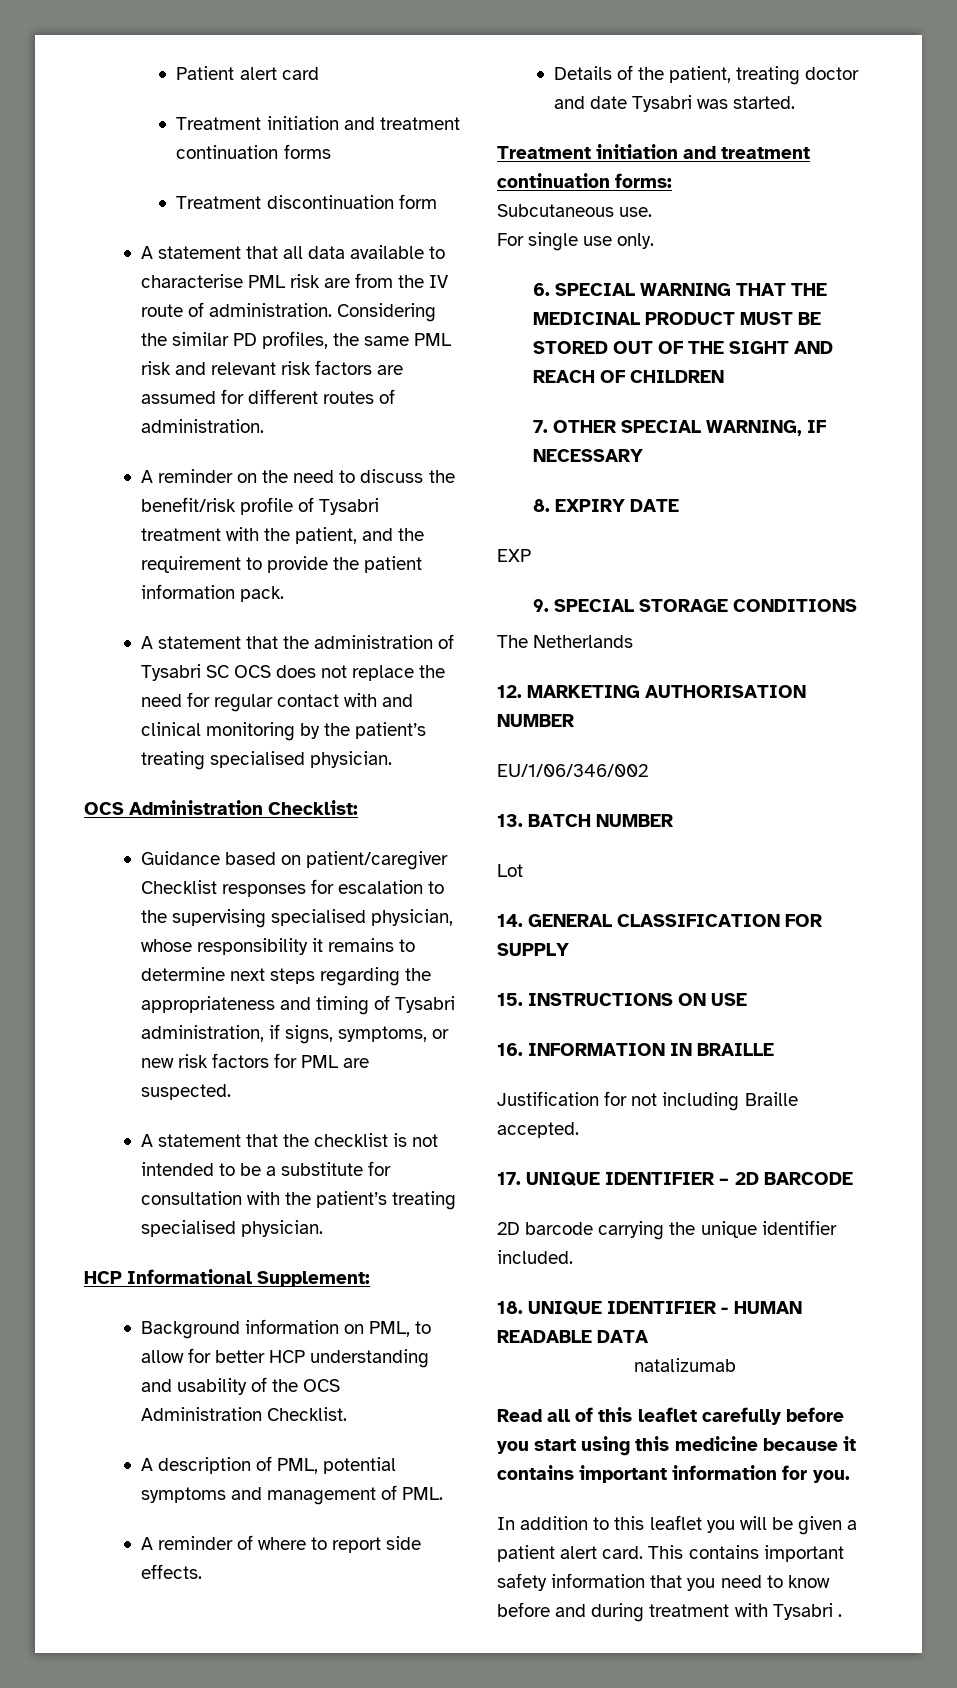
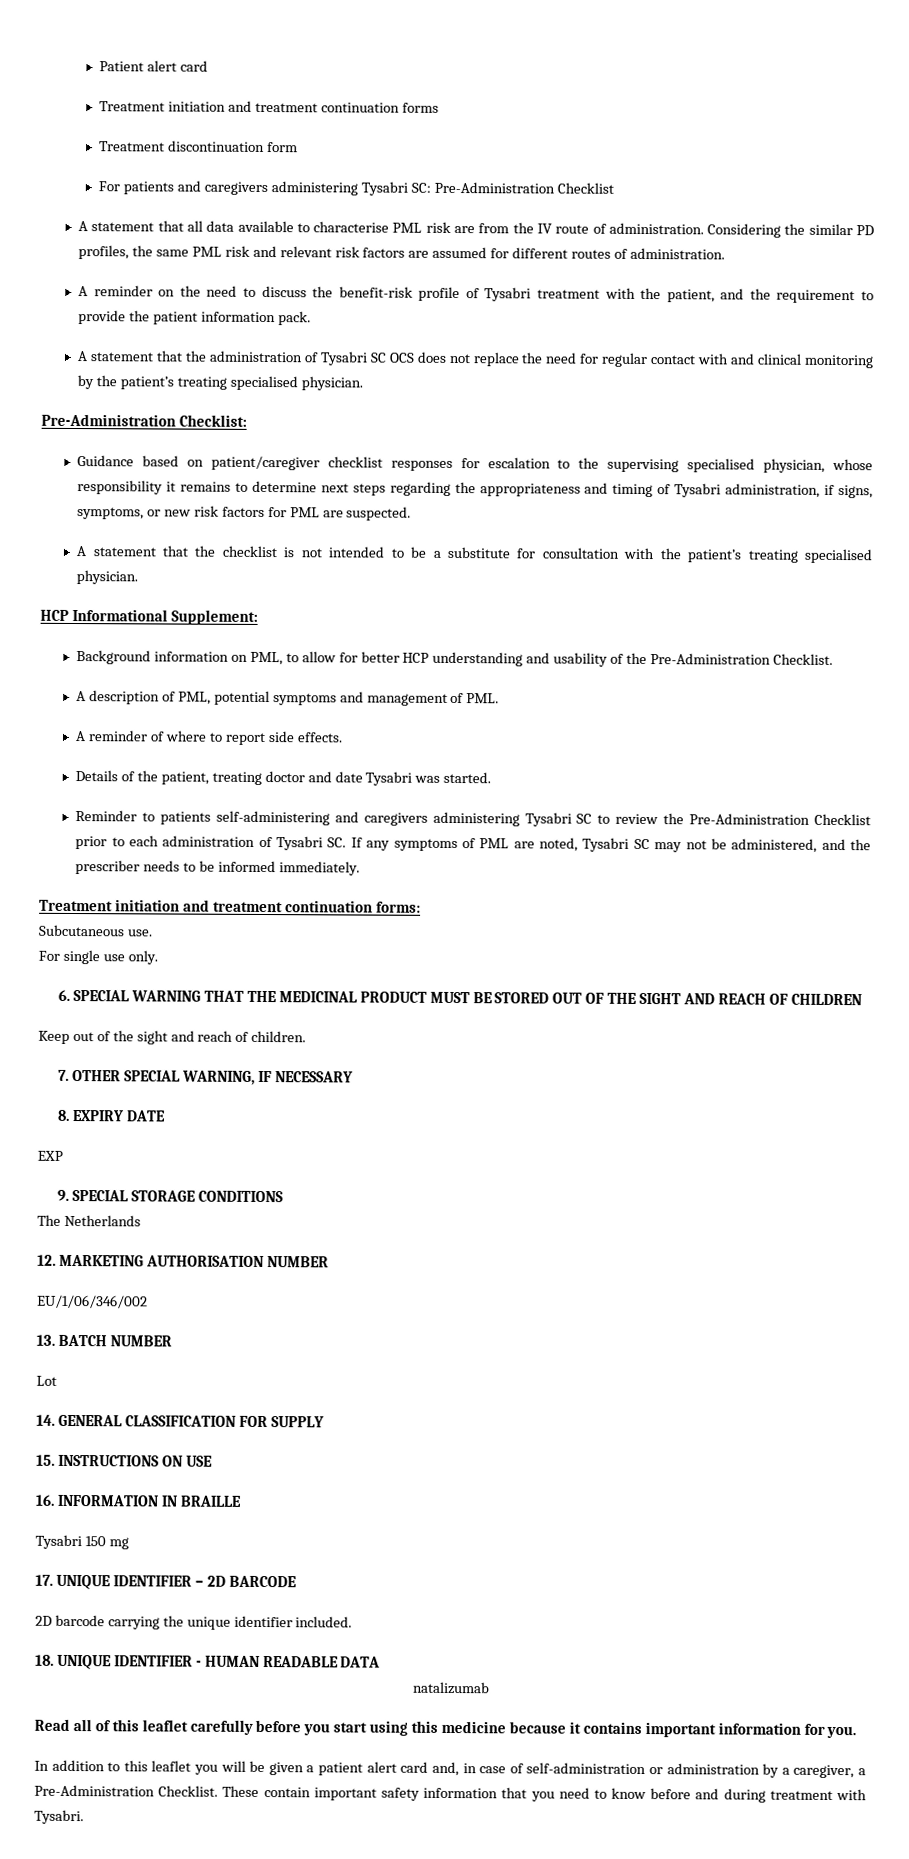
(437, 201) none -> [98,180,614,196] // For patients and caregivers administering Tysabri SC: Pre-Administration Checklist
[140,497,236,512] benefit/risk -> [338,286,413,298] benefit-risk
[84,800,264,815] OCS Administration -> [41,413,176,427] Pre-Administration
[140,880,217,894] Checklist -> [327,456,383,468] checklist
[303,1379,341,1392] [140,1407,262,1421] OCS Administration -> [649,653,771,665] Pre-Administration
(796, 102) none -> [75,810,872,827] [75,835,871,853] [75,860,360,876] // Reminder to patients self-administering and caregivers administering Tysabri SC to review the Pre-Administration Checklist prior to each administration of Tysabri SC. If any symptoms of PML are noted, Tysabri SC may not be administered, and the prescriber needs to be informed immediately.
(725, 376) none -> [38,1030,307,1045] // Keep out of the sight and reach of children.
[497,1091,798,1111] [497,1122,579,1138] Justification for not including Braille accepted. -> [35,1534,129,1550] Tysabri 150 mg
[602,1545,759,1559] card. This contains -> [400,1761,866,1779] [34,1784,311,1798] card and, in case of self-administration or administration by a caregiver, a Pre-Administration Checklist. These contain
[772,1603,842,1620] Tysabri . -> [34,1809,84,1825] Tysabri.

